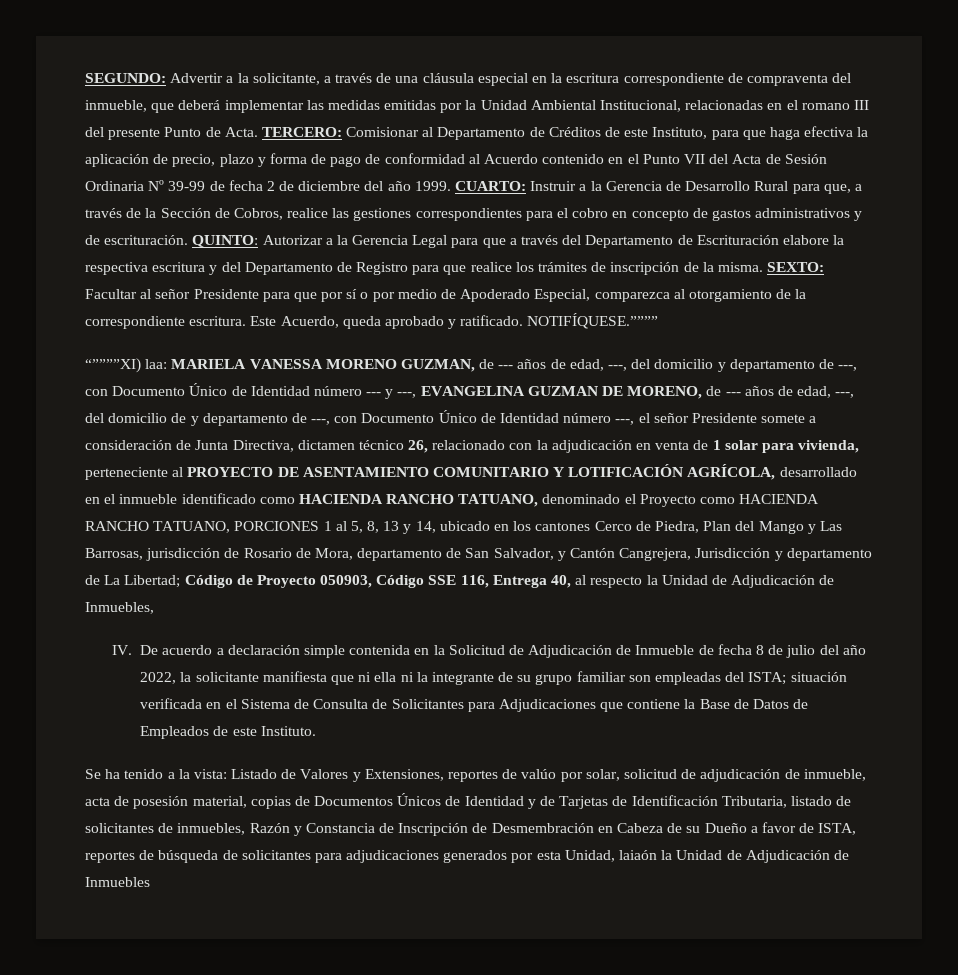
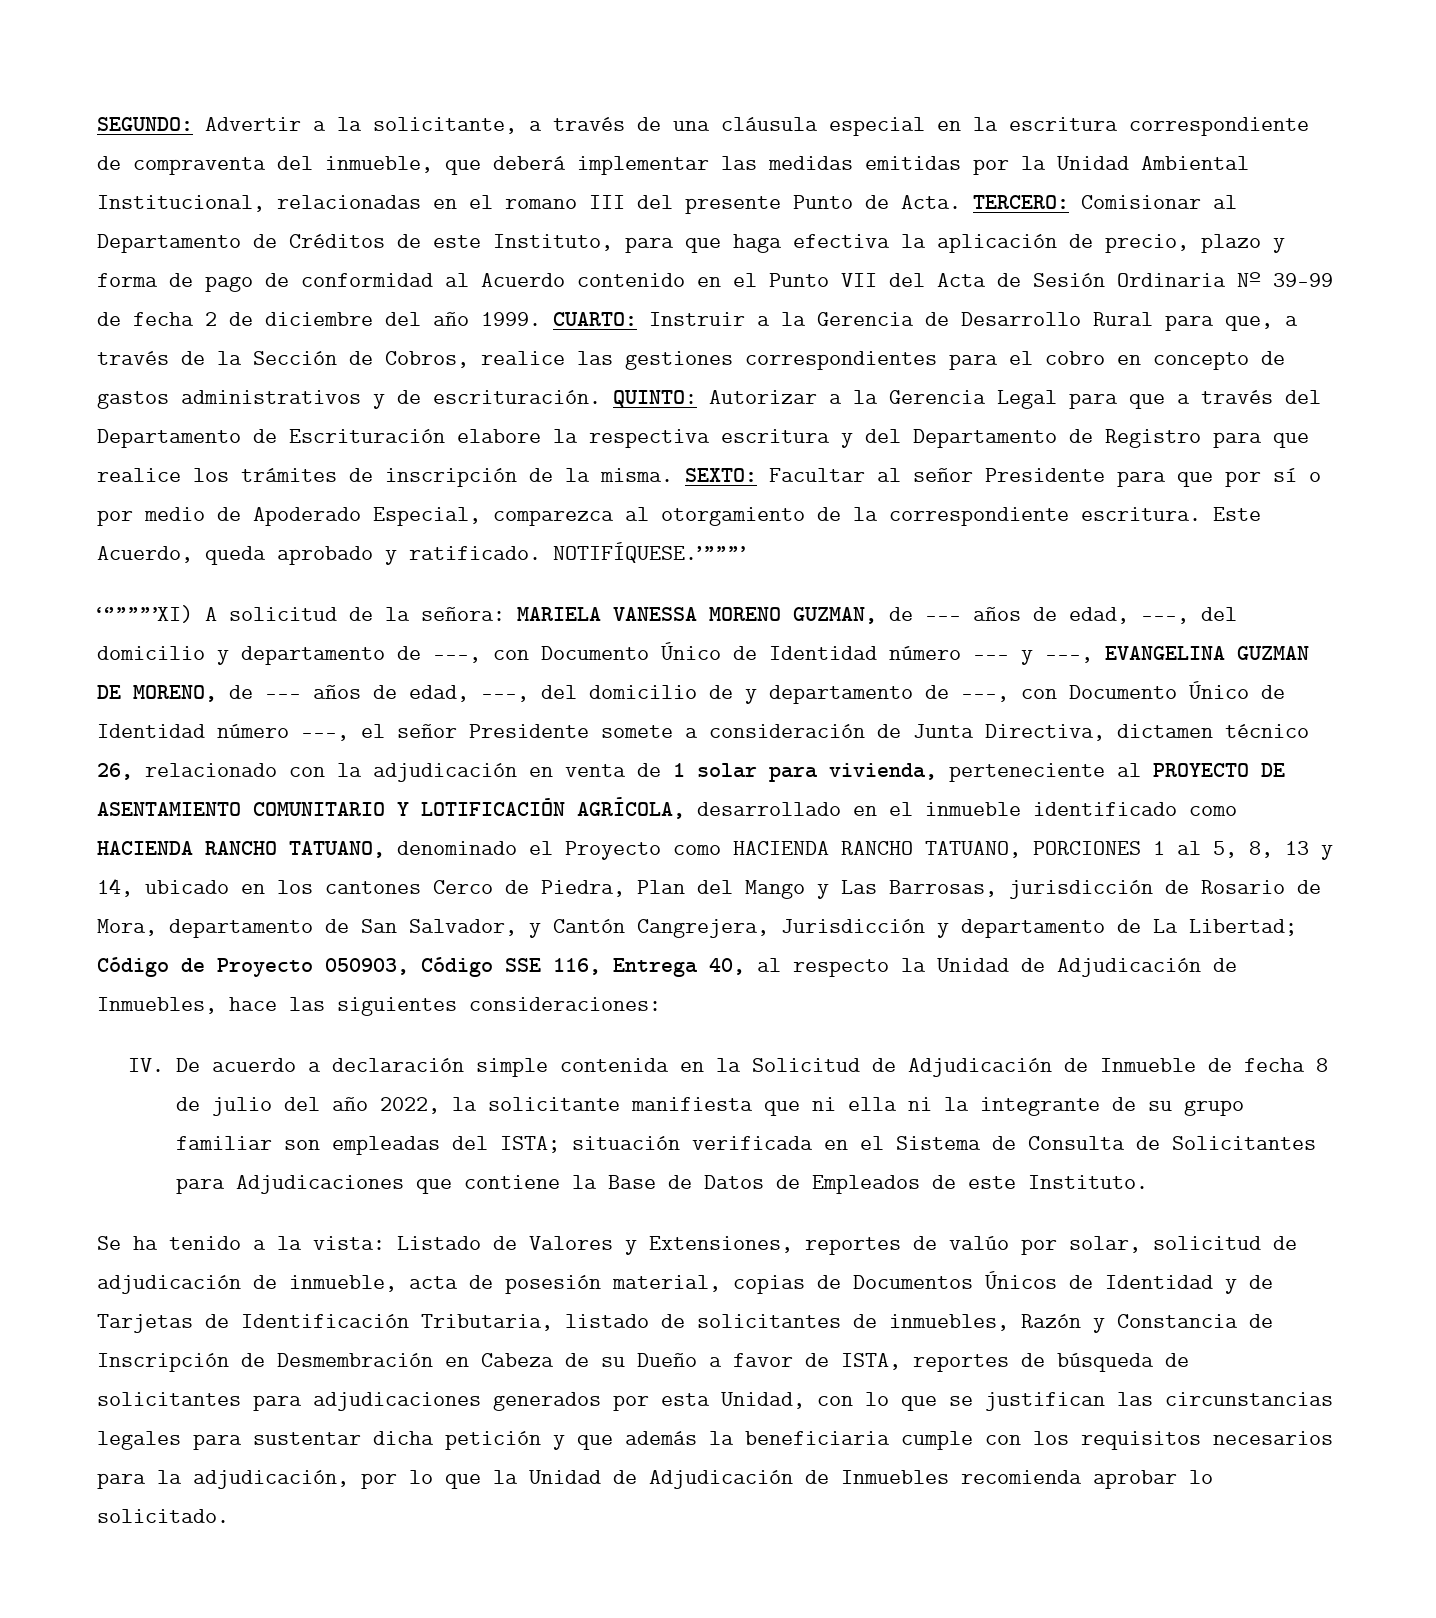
[145,359,168,369] laa: -> [205,607,505,621] A solicitud de la señora:
(154, 608) none -> [229,997,661,1016] hace las siguientes consideraciones:
[619,850,658,860] laiaón -> [817,1392,1333,1411] [97,1431,1333,1450] [97,1470,481,1489] con lo que se justifican las circunstancias legales para sustentar dicha petición y que además la beneficiaria cumple con los requisitos necesarios para la adjudicación, por lo que
(150, 882) none -> [961,1470,1213,1489] [97,1509,229,1523] recomienda aprobar lo solicitado.

